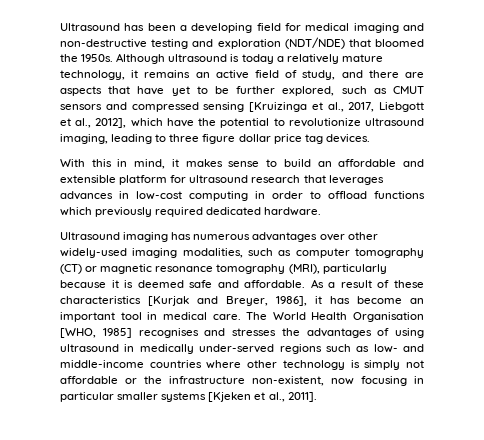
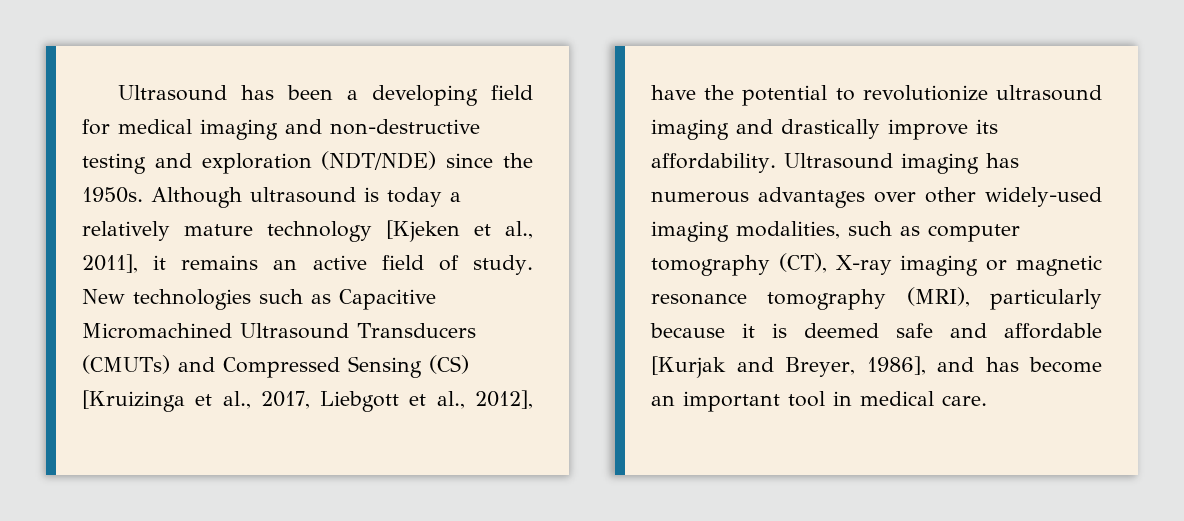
[348,39,424,47] that bloomed -> [446,153,494,168] since
[60,70,125,80] technology, -> [267,220,533,242] [82,254,138,273] technology [Kjeken et al., 2011],
[302,70,424,80] [60,86,424,96] [60,102,245,112] study, and there are aspects that have yet to be further explored, such as CMUT sensors and compressed sensing -> [473,255,534,275] [82,289,436,310] [82,323,476,339] [82,355,469,378] study. New technologies such as Capacitive Micromachined Ultrasound Transducers (CMUTs) and Compressed Sensing (CS)
[130,118,163,127] which -> (533, 399) none
[60,134,370,144] [60,159,424,169] [60,175,384,185] [60,191,425,201] [60,207,322,217] imaging, leading to three figure dollar price tag devices. // With this in mind, it makes sense to build an affordable and extensible platform for ultrasound research that leverages advances in low-cost computing in order to offload functions which previously required dedicated hardware. // -> [651,119,998,140] [651,153,776,173] imaging and drastically improve its affordability.
[60,264,82,274] (CT) -> [778,253,979,276] (CT), X-ray imaging
[244,279,424,288] [60,296,141,304] affordable. As a result of these characteristics -> [1004,323,1102,339] affordable
[315,296,322,304] it -> [936,357,974,372] and
[246,312,424,322] [60,328,424,338] [60,344,424,354] [60,360,425,370] [60,376,424,386] [60,392,317,402] The World Health Organisation [WHO, 1985] recognises and stresses the advantages of using ultrasound in medically under-served regions such as low- and middle-income countries where other technology is simply not affordable or the infrastructure non-existent, now focusing in particular smaller systems [Kjeken et al., 2011]. -> (987, 400) none

